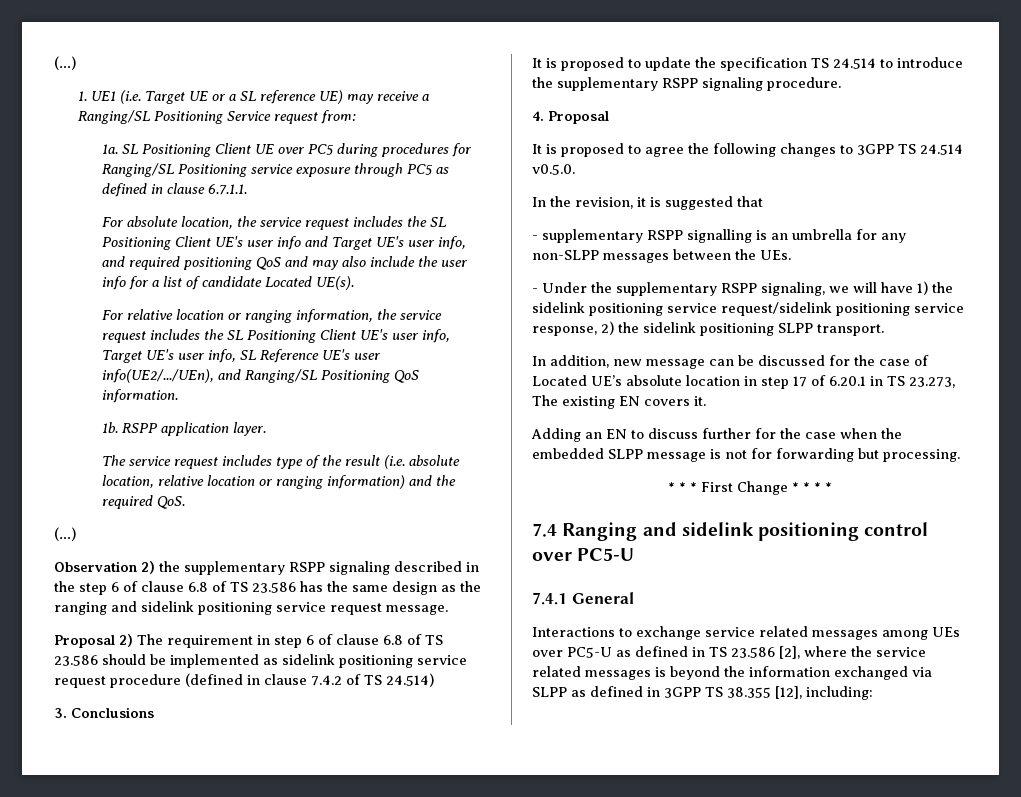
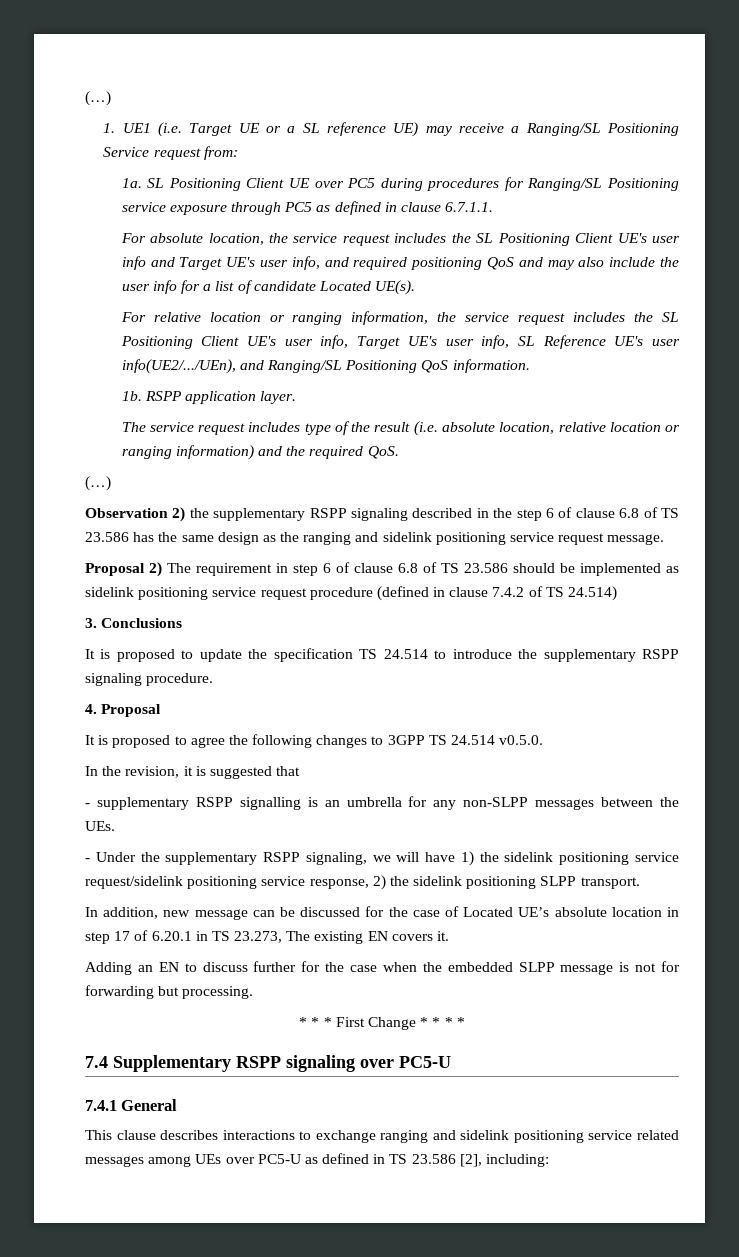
[562,522,929,541] Ranging and sidelink positioning control -> [113,1055,355,1072] Supplementary RSPP signaling
[532,626,701,640] Interactions to exchange -> [85,1130,584,1143] This clause describes interactions to exchange ranging and sidelink positioning
[804,646,926,657] [532,666,932,680] [532,686,802,699] where the service related messages is beyond the information exchanged via SLPP as defined in 3GPP TS 38.355 [12], -> (482, 1160) none

